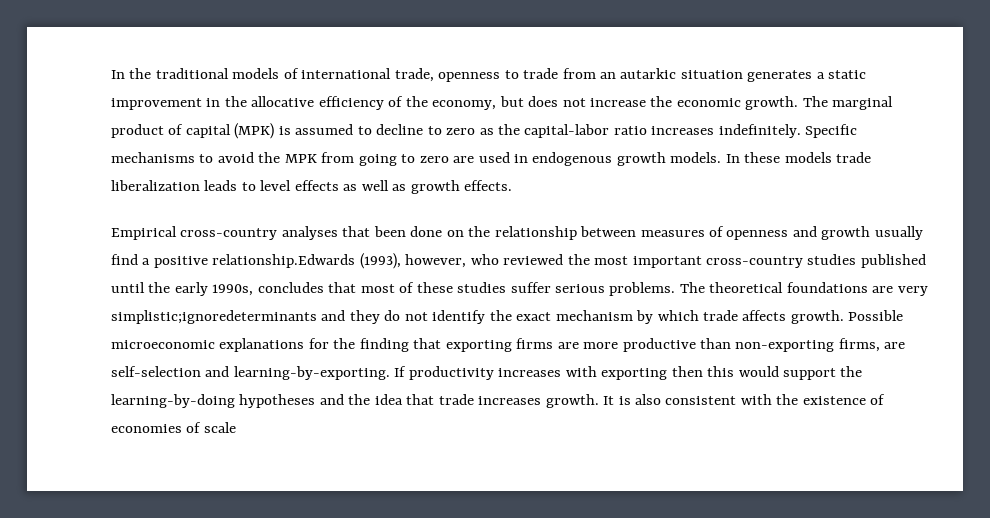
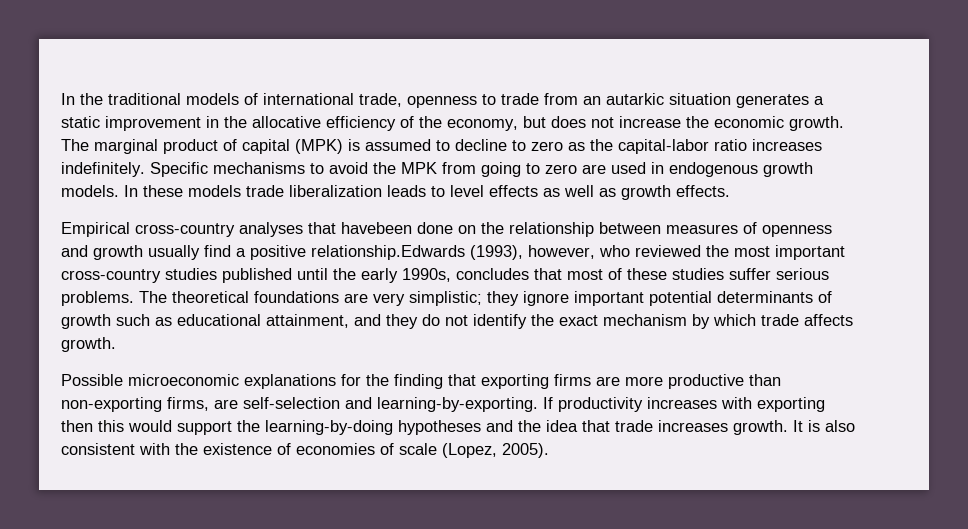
[373,226,406,237] been -> [341,222,412,234] havebeen
[111,310,317,324] simplistic;ignoredeterminants -> [409,291,832,306] [61,314,349,329] simplistic; they ignore important potential determinants of growth such as educational attainment,
(844, 317) none -> (116, 344) //
(236, 427) none -> [442,443,549,458] (Lopez, 2005).

